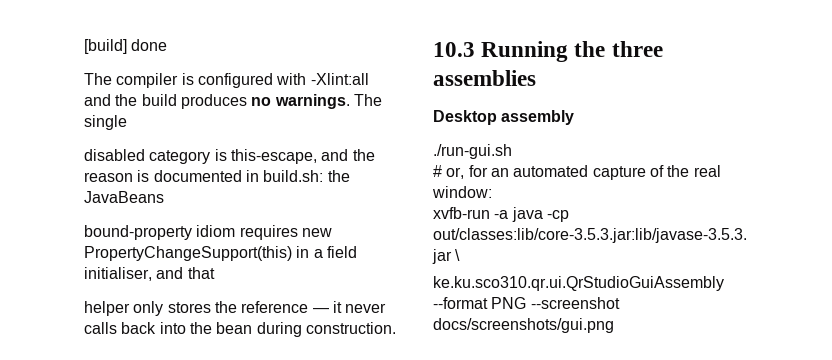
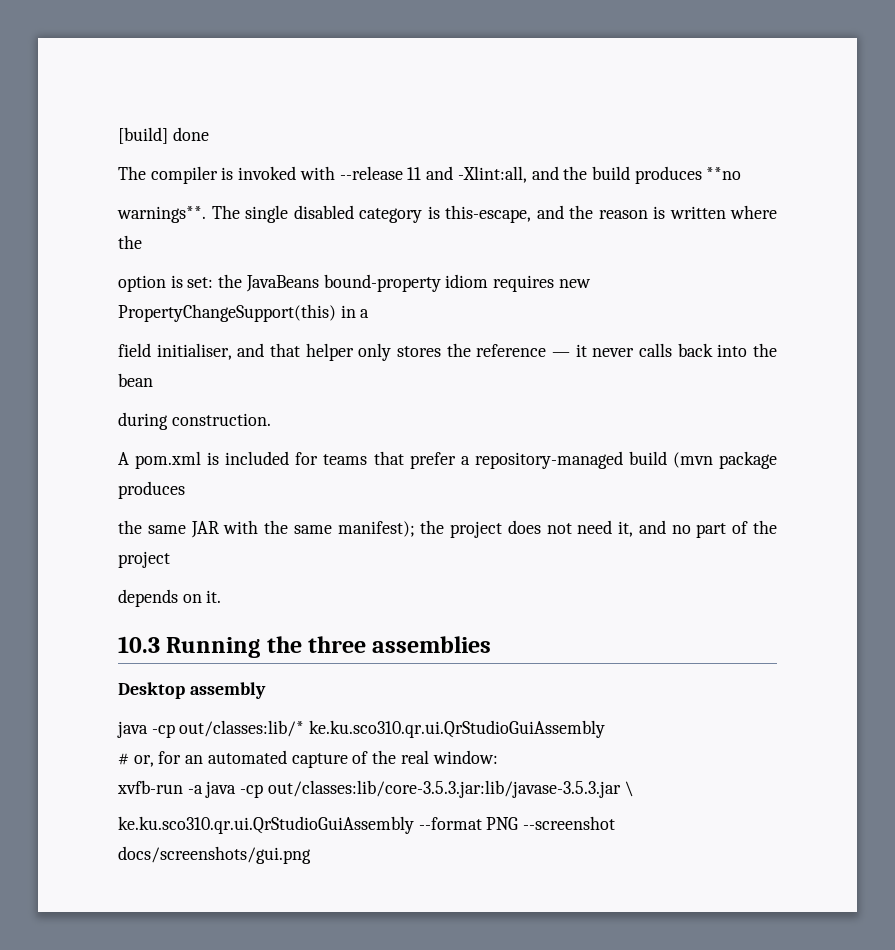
[197,73,369,88] configured with -Xlint:all -> [238,166,527,183] invoked with --release 11 and -Xlint:all,
[251,94,350,109] no warnings. -> [706,167,742,180] [117,206,206,223] **no // warnings**.
(127, 122) // -> (288, 214) none
[153,170,324,182] documented in build.sh: -> [669,205,777,219] [118,235,142,249] [118,275,214,292] written where the // option is set:
(164, 197) // -> (319, 283) none
(323, 253) none -> (370, 313) //
(215, 273) // -> (300, 350) none
(253, 328) none -> (153, 380) //
(396, 328) none -> [118,451,777,469] [118,481,185,499] [118,520,777,538] [118,551,170,568] [118,589,222,607] // A pom.xml is included for teams that prefer a repository-managed build (mvn package produces // the same JAR with the same manifest); the project does not need it, and no part of the project // depends on it.
[433,144,512,159] ./run-gui.sh -> [117,720,606,738] java -cp out/classes:lib/* ke.ku.sco310.qr.ui.QrStudioGuiAssembly

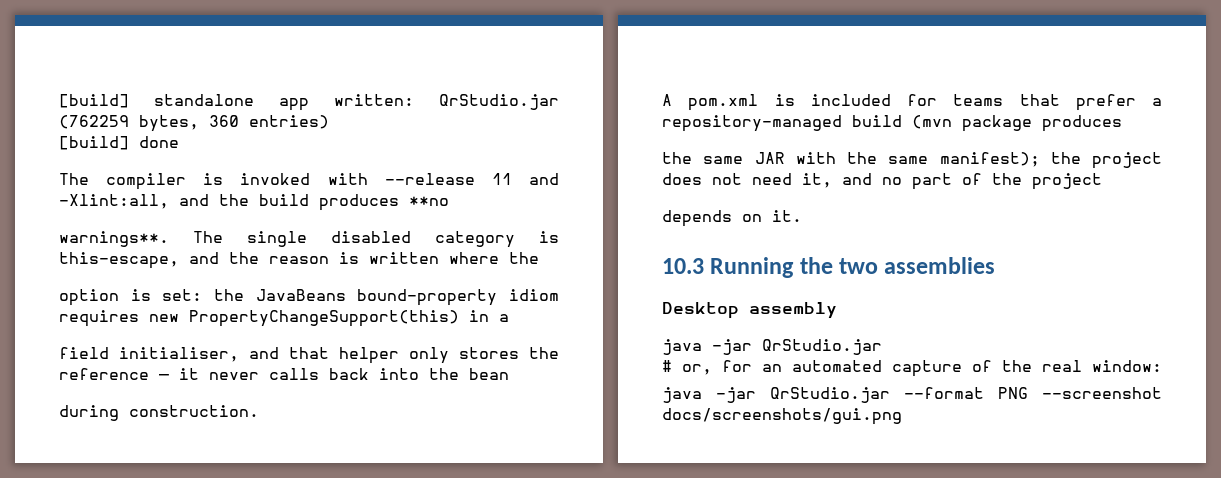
[118,127,168,144] [build] -> [59,94,559,111] [59,115,329,132] [59,136,129,150] [build] standalone app written: QrStudio.jar (762259 bytes, 360 entries) // [build]
[308,636,367,653] three -> [839,258,879,274] two
[151,720,606,738] -cp out/classes:lib/* ke.ku.sco310.qr.ui.QrStudioGuiAssembly -> [712,339,882,355] -jar QrStudio.jar
[117,780,634,798] [118,816,414,834] xvfb-run -a java -cp out/classes:lib/core-3.5.3.jar:lib/javase-3.5.3.jar \ // ke.ku.sco310.qr.ui.QrStudioGuiAssembly -> [662,387,890,403] java -jar QrStudio.jar

